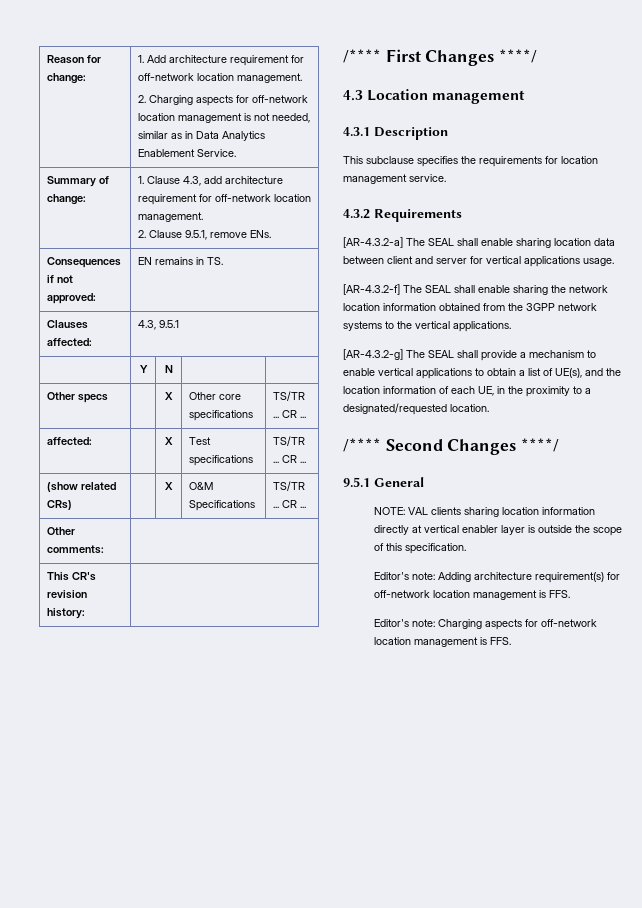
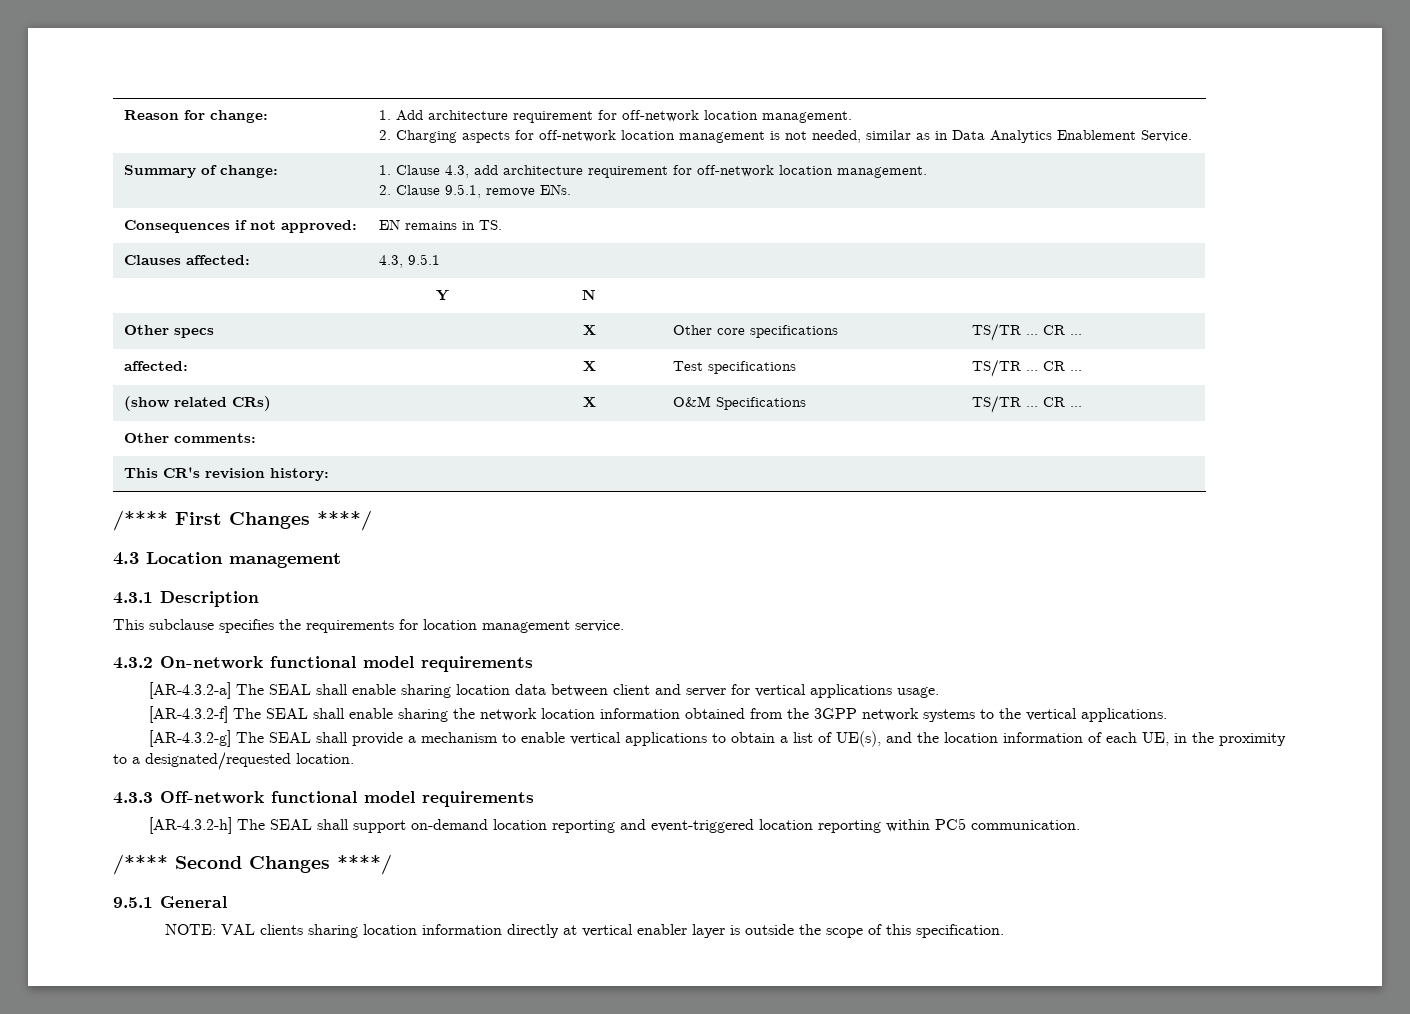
[374,209,462,222] Requirements -> [160,656,533,672] On-network functional model requirements
(489, 408) none -> [113,791,534,807] [148,817,1080,834] // 4.3.3 Off-network functional model requirements // [AR-4.3.2-h] The SEAL shall support on-demand location reporting and event-triggered location reporting within PC5 communication.
[374,572,621,583] [374,590,571,600] [374,619,598,630] [374,637,512,647] // Editor's note: Adding architecture requirement(s) for off-network location management is FFS. // Editor's note: Charging aspects for off-network location management is FFS. -> (1005, 931) none

